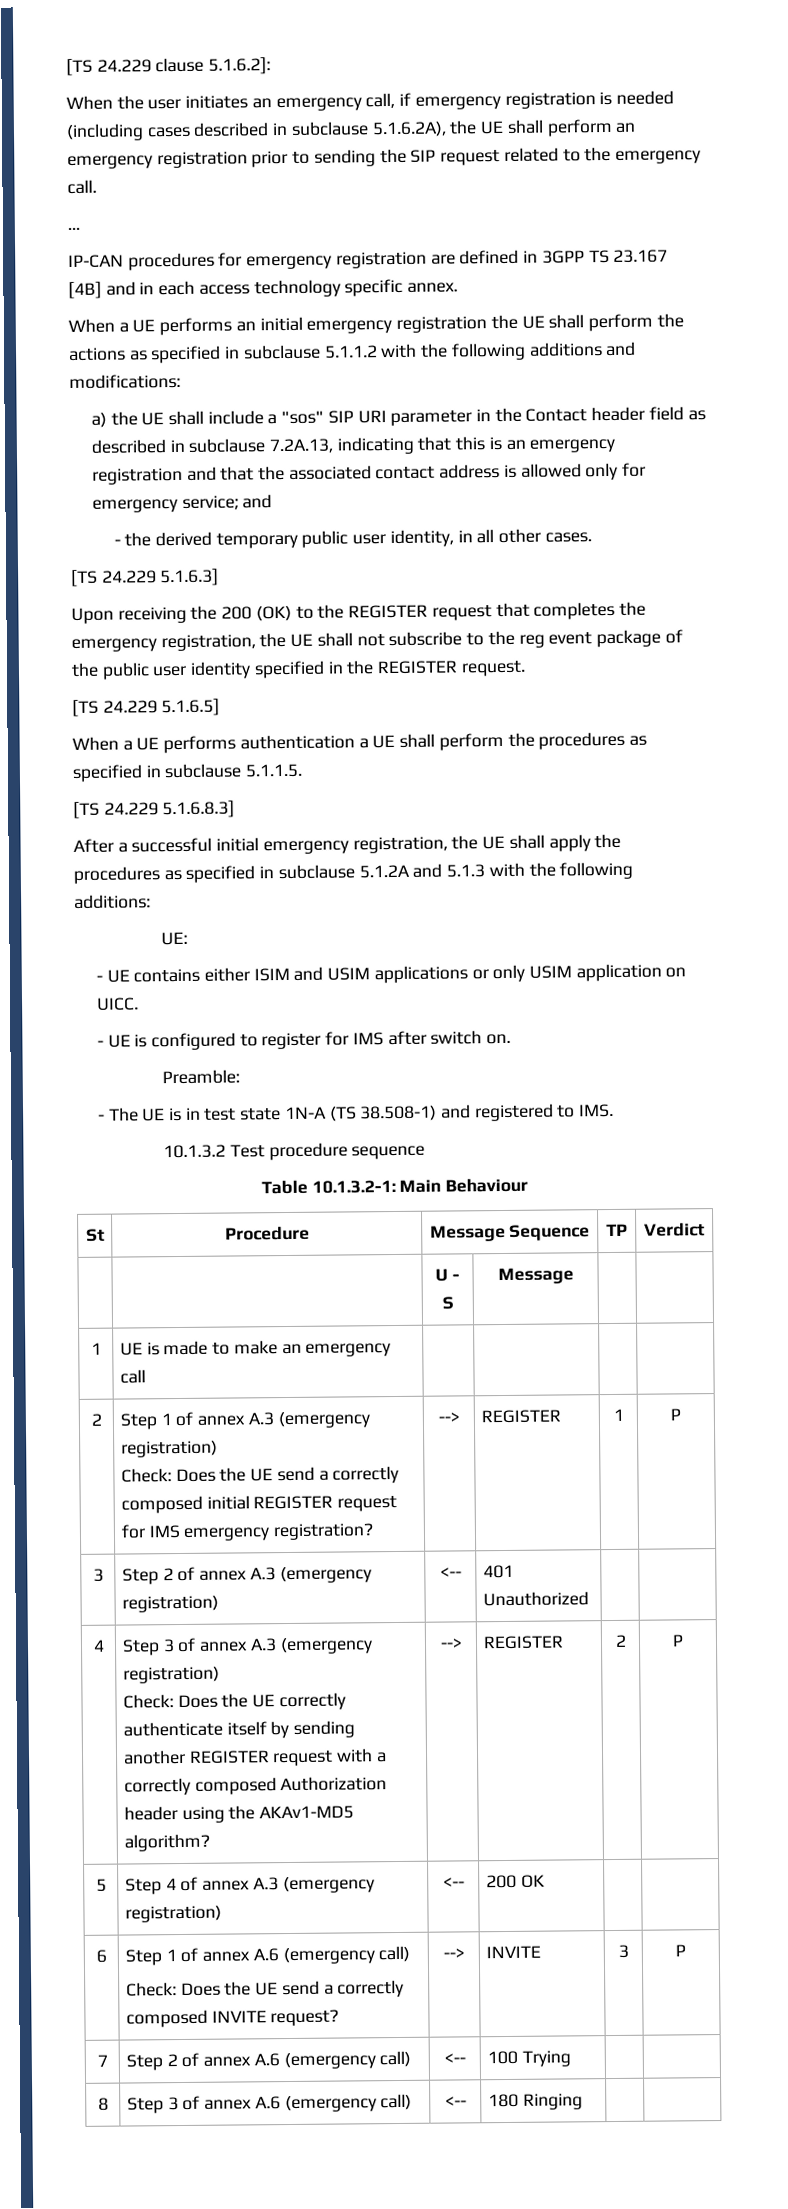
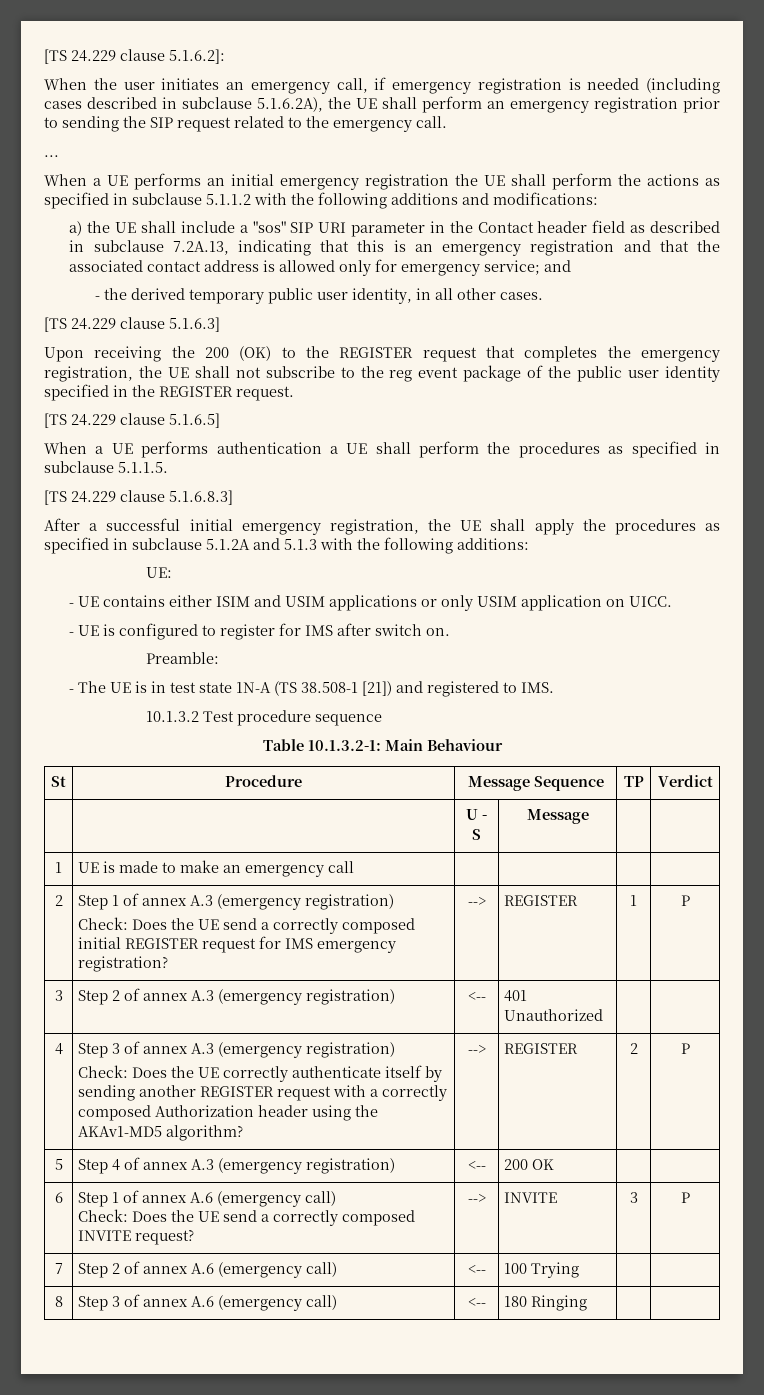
[68,249,669,271] [68,278,459,299] // IP-CAN procedures for emergency registration are defined in 3GPP TS 23.167 [4B] and in each access technology specific annex. -> (59, 156) none
(157, 577) none -> [120,317,165,329] clause
(158, 707) none -> [120,413,165,425] clause
(159, 809) none -> [120,490,165,502] clause
[360,1105,438,1122] 38.508-1) -> [301,681,393,696] 38.508-1 [21])

